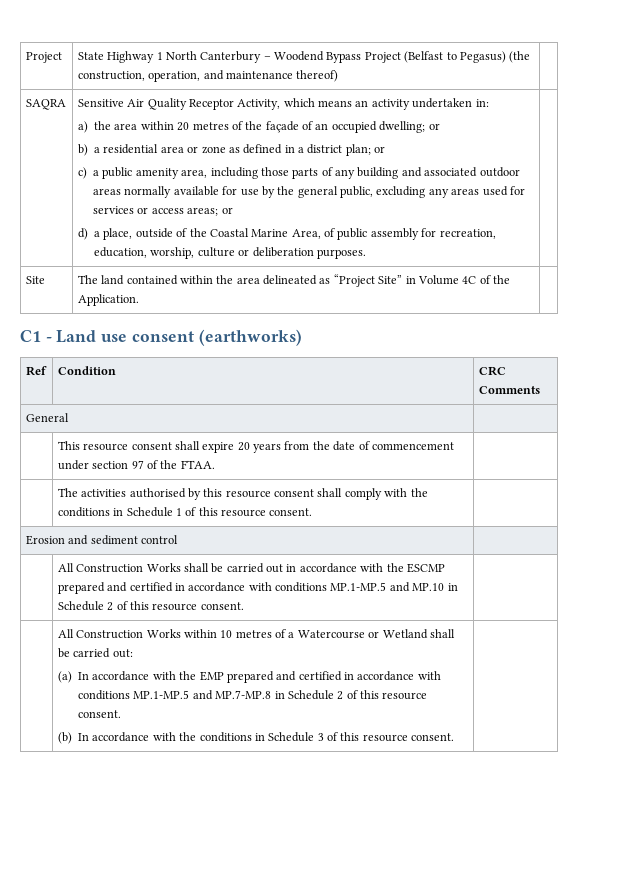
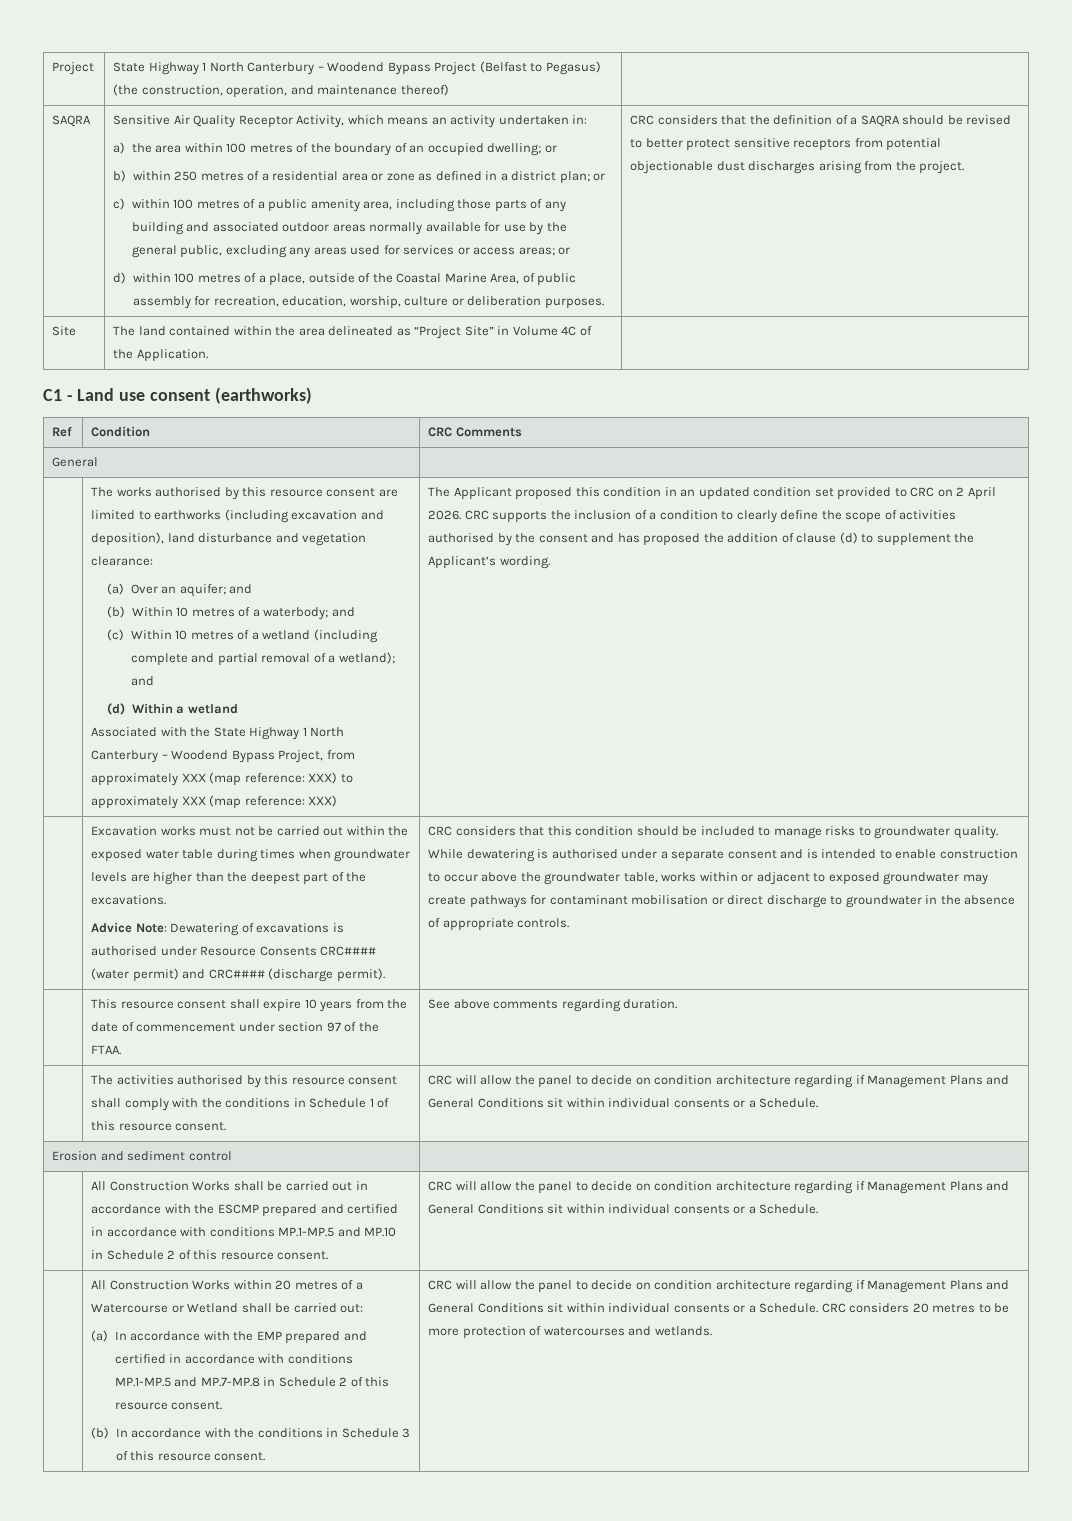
[177,122,190,131] 20 -> [226,143,247,153] 100
[265,121,299,133] façade -> [334,143,392,156] boundary
(88, 150) none -> [132,171,260,181] within 250 metres of
(87, 173) none -> [131,199,256,209] within 100 metres of
(88, 234) none -> [132,273,257,283] within 100 metres of
(366, 254) none -> [630,115,1012,127] [630,138,942,151] [630,161,965,174] CRC considers that the definition of a SAQRA should be revised to better protect sensitive receptors from potential objectionable dust discharges arising from the project.
(69, 417) none -> [91,487,398,500] [91,509,384,523] [91,532,367,546] [91,556,154,566] [107,583,253,597] [107,606,355,620] [107,629,378,643] [130,652,395,666] [130,676,154,686] [107,703,238,715] [91,727,345,740] [91,750,355,763] [91,772,353,786] [91,795,338,809] [428,487,996,500] [428,510,957,523] [428,532,975,546] [428,556,550,569] [91,826,409,836] [91,849,411,862] [91,872,367,885] [91,895,167,905] [91,922,344,936] [91,946,377,956] [91,968,385,982] [428,826,998,839] [428,849,1018,862] [428,872,988,885] [428,895,1016,908] [428,918,570,931] // | The works authorised by this resource consent are limited to earthworks (including excavation and deposition), land disturbance and vegetation clearance: // (a) Over an aquifer; and // (b) Within 10 metres of a waterbody; and // (c) Within 10 metres of a wetland (including complete and partial removal of a wetland); and // (d) Within a wetland // Associated with the State Highway 1 North Canterbury – Woodend Bypass Project, from approximately XXX (map reference: XXX) to approximately XXX (map reference: XXX) | The Applicant proposed this condition in an updated condition set provided to CRC on 2 April 2026. CRC supports the inclusion of a condition to clearly define the scope of activities authorised by the consent and has proposed the addition of clause (d) to supplement the Applicant’s wording. // | Excavation works must not be carried out within the exposed water table during times when groundwater levels are higher than the deepest part of the excavations. // Advice Note: Dewatering of excavations is authorised under Resource Consents CRC#### (water permit) and CRC#### (discharge permit). | CRC considers that this condition should be included to manage risks to groundwater quality. While dewatering is authorised under a separate consent and is intended to enable construction to occur above the groundwater table, works within or adjacent to exposed groundwater may create pathways for contaminant mobilisation or direct discharge to groundwater in the absence of appropriate controls.
[237,442,250,451] 20 -> [304,999,317,1009] 10
(215, 464) none -> [428,999,678,1012] See above comments regarding duration.
(313, 512) none -> [428,1075,1010,1088] [428,1098,819,1108] CRC will allow the panel to decide on condition architecture regarding if Management Plans and General Conditions sit within individual consents or a Schedule.
(244, 606) none -> [428,1181,1010,1194] [428,1204,819,1214] CRC will allow the panel to decide on condition architecture regarding if Management Plans and General Conditions sit within individual consents or a Schedule.
[220,630,233,638] 10 -> [275,1280,292,1290] 20
(455, 737) none -> [428,1280,1010,1293] [428,1303,1010,1313] [428,1326,712,1339] CRC will allow the panel to decide on condition architecture regarding if Management Plans and General Conditions sit within individual consents or a Schedule. CRC considers 20 metres to be more protection of watercourses and wetlands.

